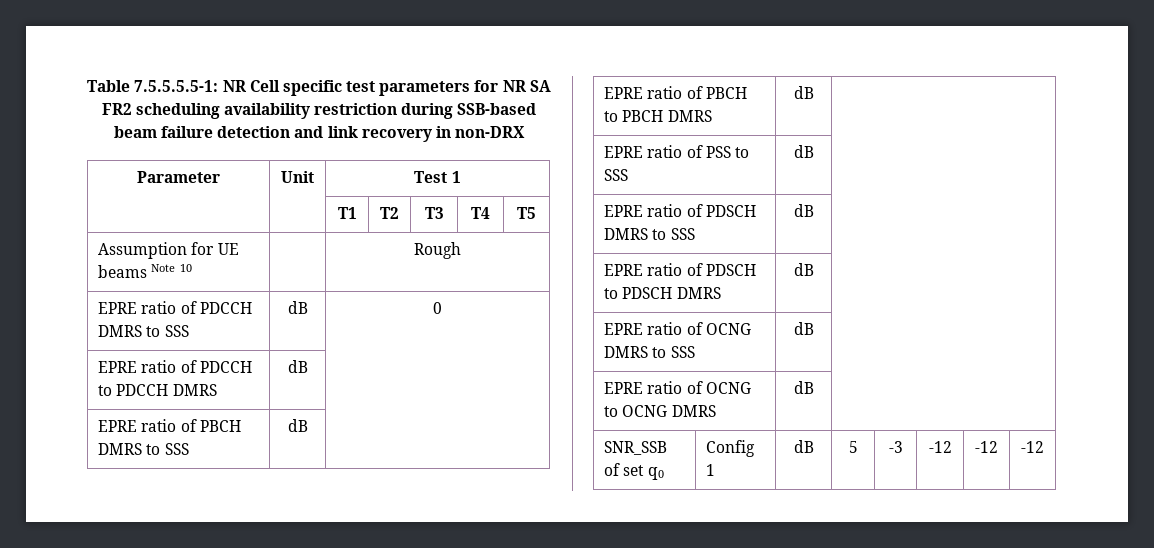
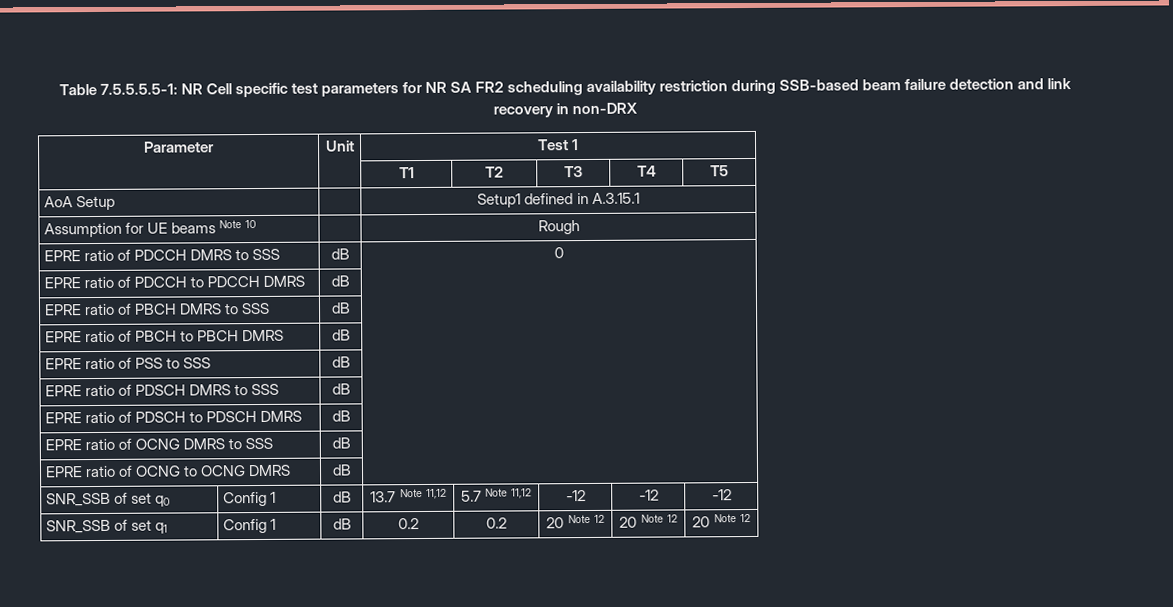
(536, 213) none -> [44,195,116,211] [477,192,640,208] // AoA Setup | | Setup1 defined in A.3.15.1
[848,441,858,453] [888,441,903,453] [928,441,952,453] [975,441,998,453] [1021,441,1044,453] 5 | -3 | -12 | -12 | -12 -> [370,488,447,503] [460,488,533,502] [565,490,586,502] [638,489,659,501] [711,489,732,501] [46,519,169,534] [223,518,277,534] [332,518,352,530] [398,518,419,530] [486,517,507,529] [546,514,605,529] [619,514,678,528] [692,514,751,528] 13.7 Note 11,12 | 5.7 Note 11,12 | -12 | -12 | -12 // SNR_SSB of set q1 | Config 1 | dB | 0.2 | 0.2 | 20 Note 12 | 20 Note 12 | 20 Note 12

